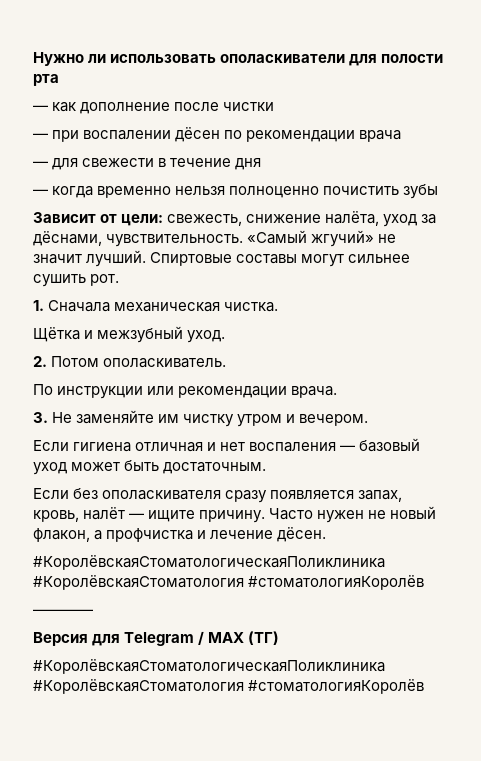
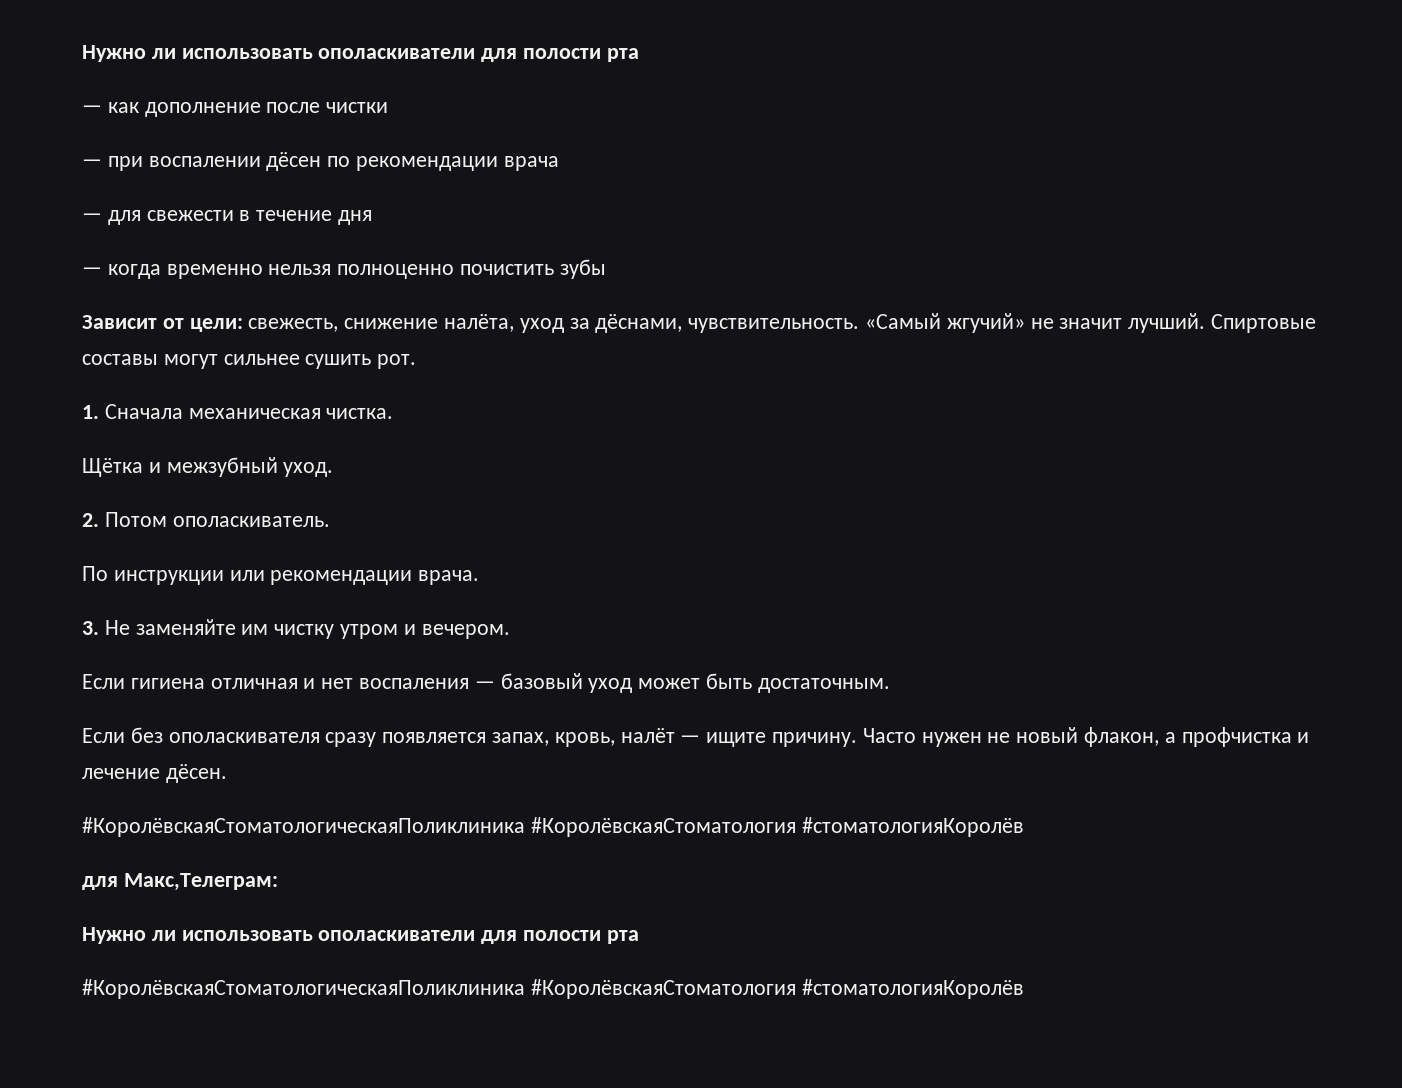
[33,609,93,615] [33,631,280,646] ———— // Версия для Telegram / MAX (ТГ) -> [82,873,278,891] [82,927,639,944] для Макс,Телеграм: // Нужно ли использовать ополаскиватели для полости рта

